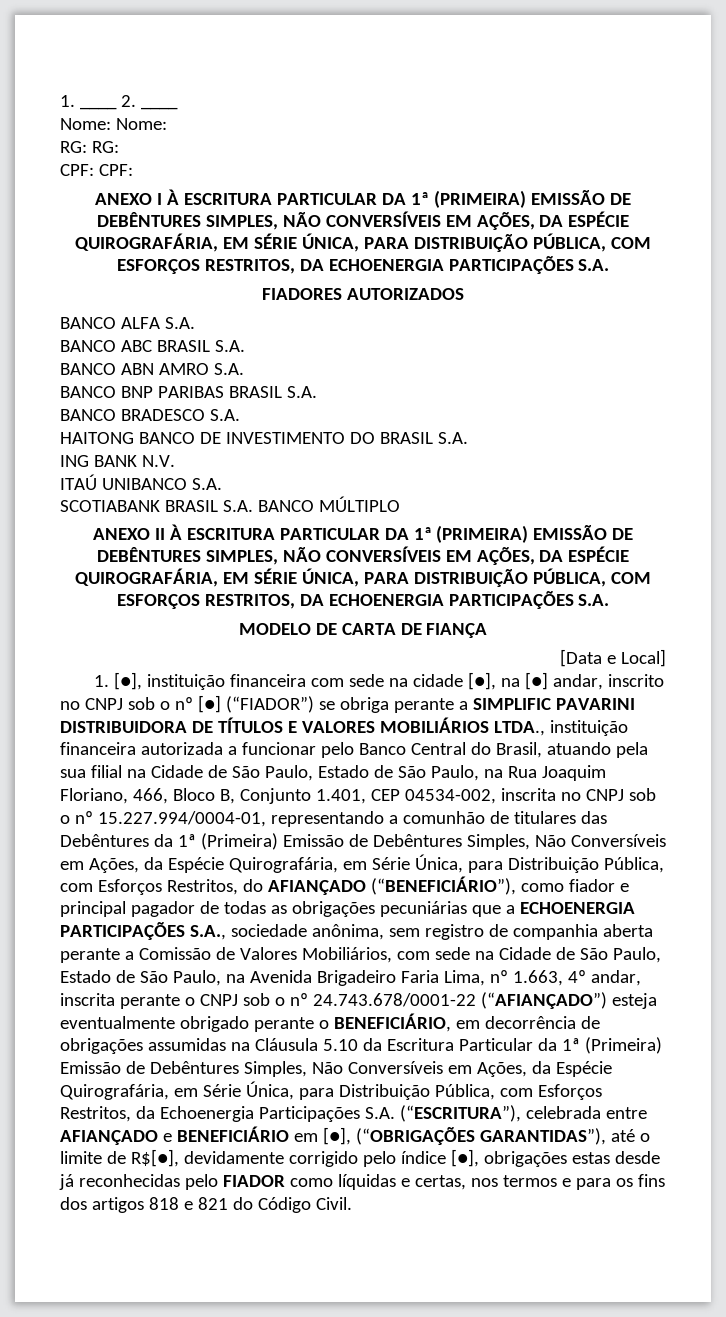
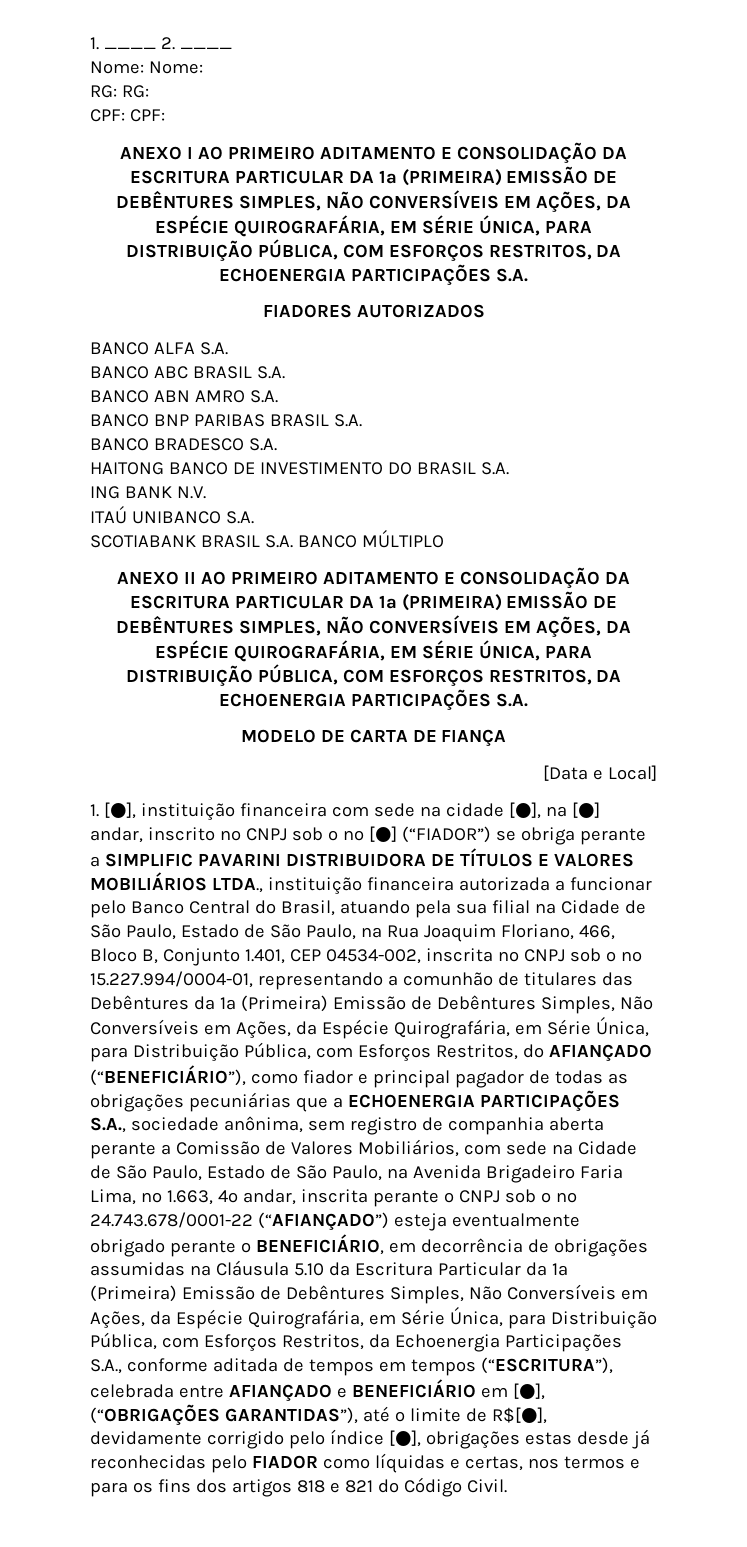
[167,189,180,205] À -> [198,142,627,164] AO PRIMEIRO ADITAMENTO E CONSOLIDAÇÃO DA
[169,524,182,540] À -> [201,567,630,589] AO PRIMEIRO ADITAMENTO E CONSOLIDAÇÃO DA
[364,1107,395,1119] S.A. -> [90,1358,476,1376] S.A., conforme aditada de tempos em tempos

